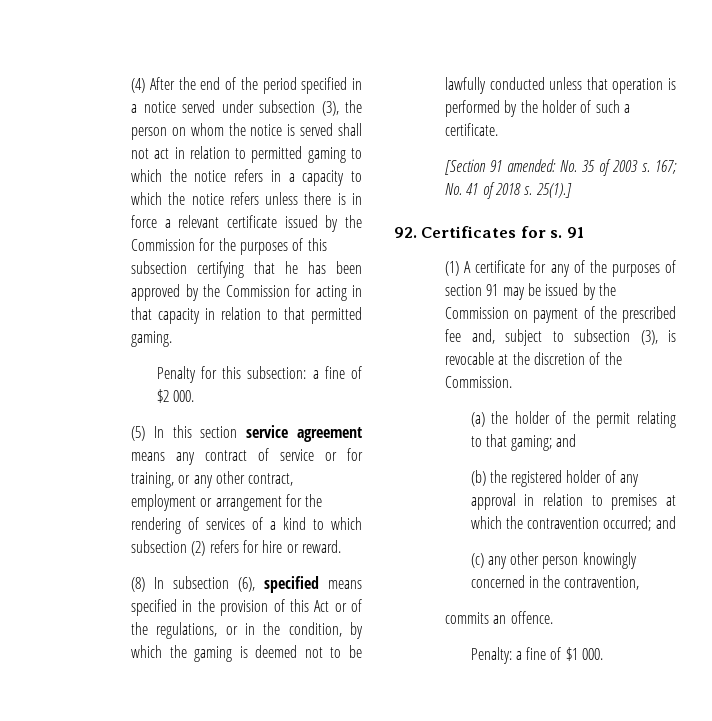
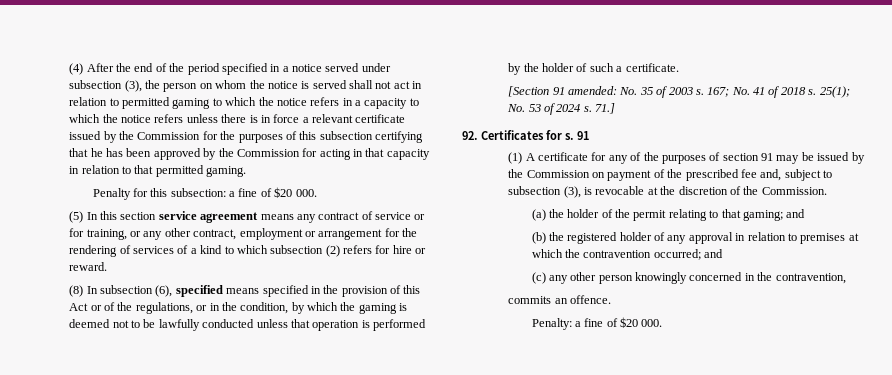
[156,389,169,403] $2 -> [274,187,293,198] $20
[535,183,572,198] 25(1).] -> [819,86,850,98] [507,103,616,115] 25(1); No. 53 of 2024 s. 71.]
[565,647,578,661] $1 -> [620,317,639,328] $20

